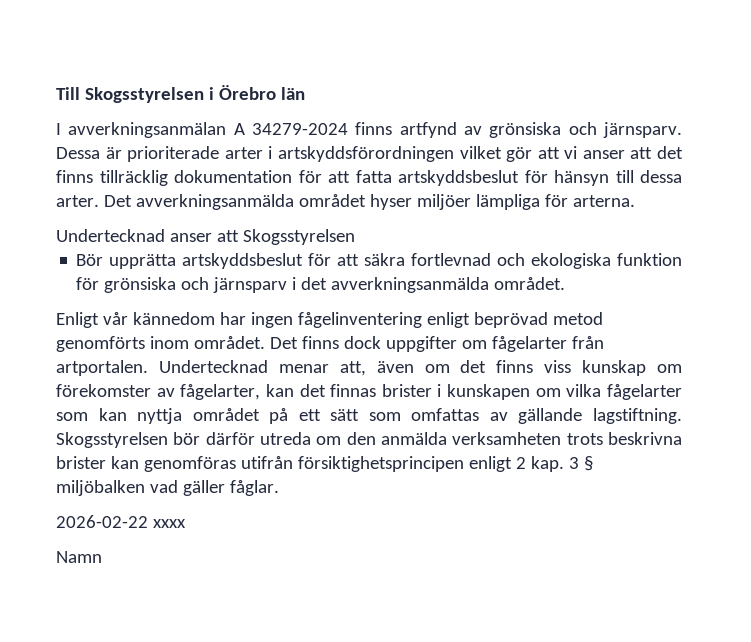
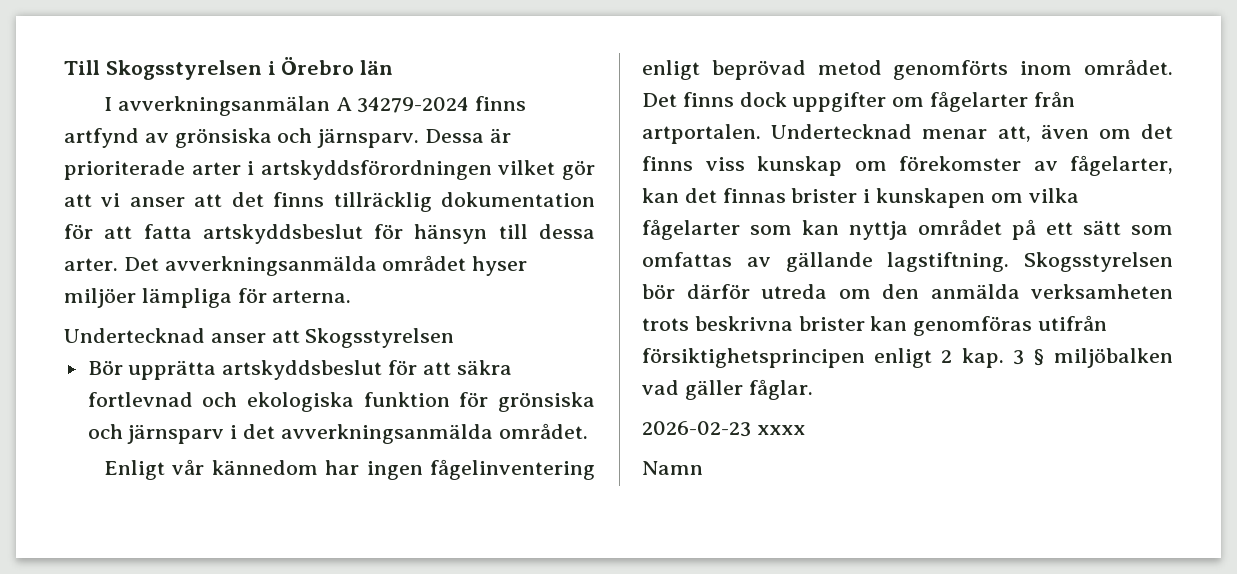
[56,515,148,528] 2026-02-22 -> [642,421,751,437] 2026-02-23

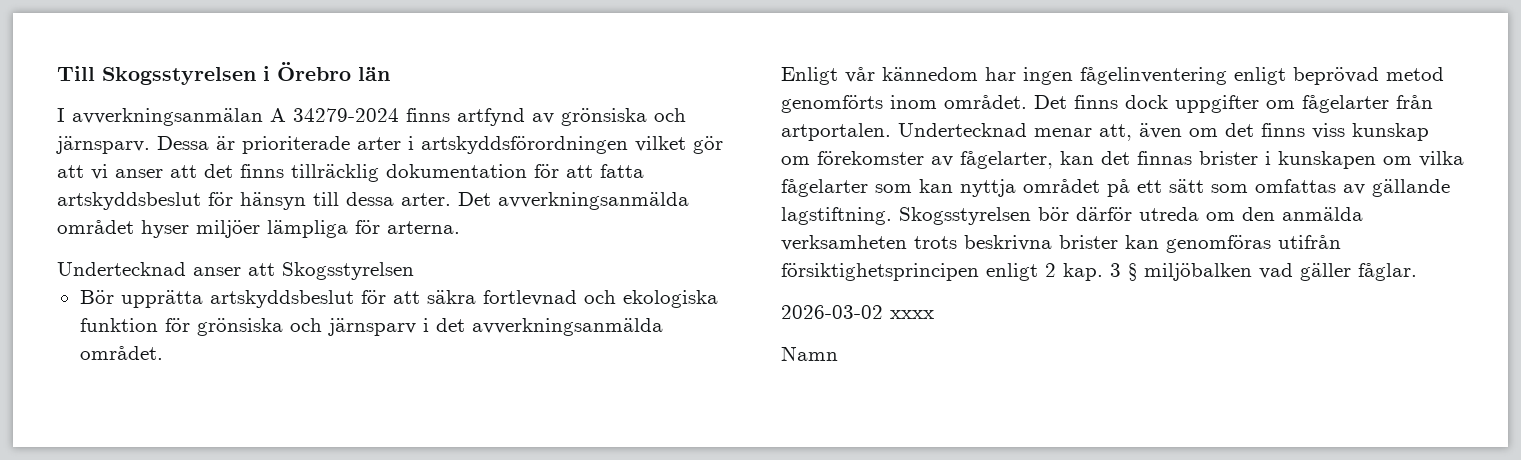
[642,421,751,437] 2026-02-23 -> [781,305,883,319] 2026-03-02

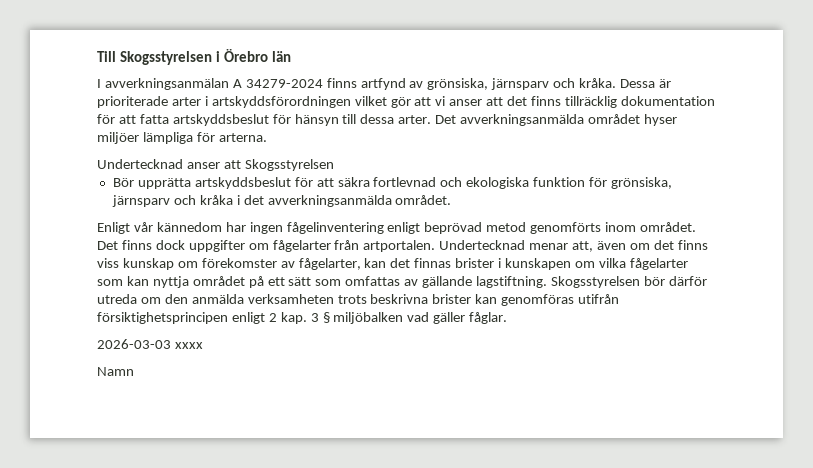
[561,108,686,126] [56,136,150,154] grönsiska och järnsparv. -> [427,78,617,90] grönsiska, järnsparv och kråka.
[196,318,416,336] grönsiska och järnsparv -> [611,177,673,189] [111,195,233,207] grönsiska, järnsparv och kråka
[781,305,883,319] 2026-03-02 -> [97,339,171,349] 2026-03-03

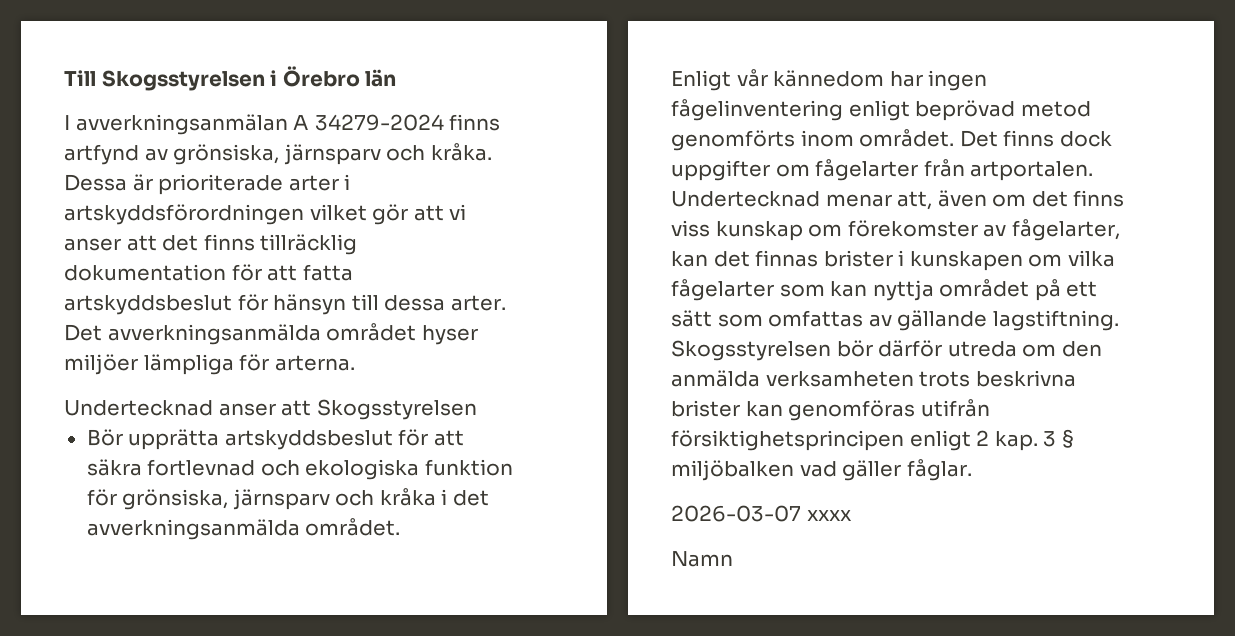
[97,339,171,349] 2026-03-03 -> [671,505,801,522] 2026-03-07

